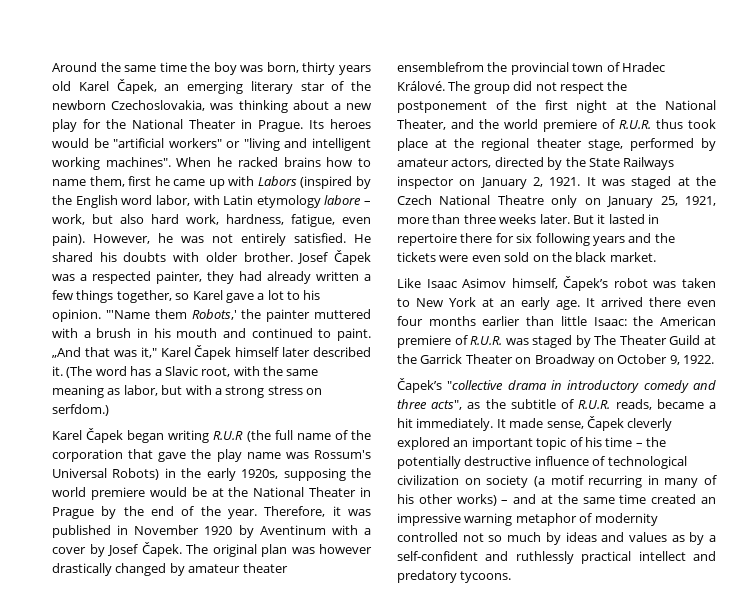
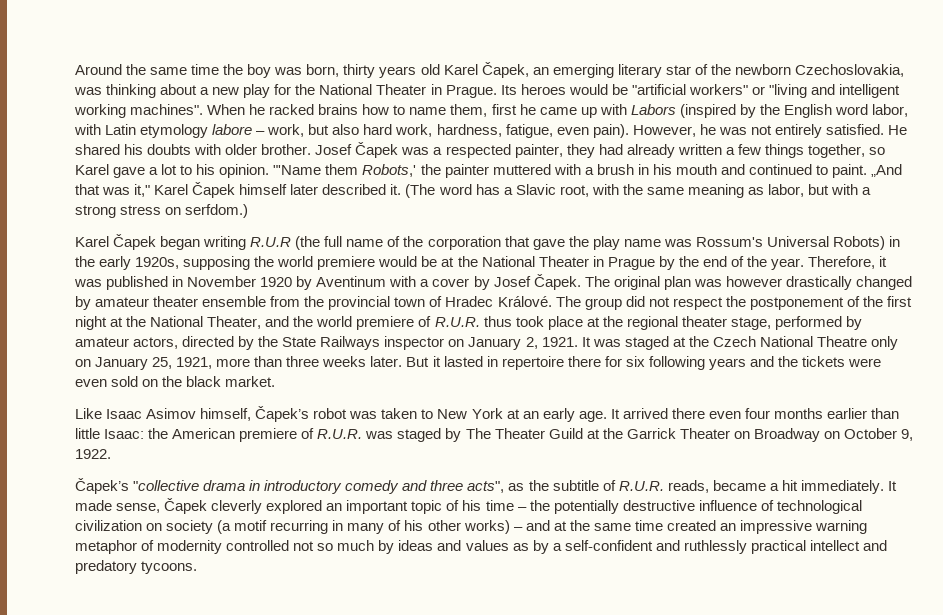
[397,62,484,72] ensemblefrom -> [202,296,301,307] ensemble from

